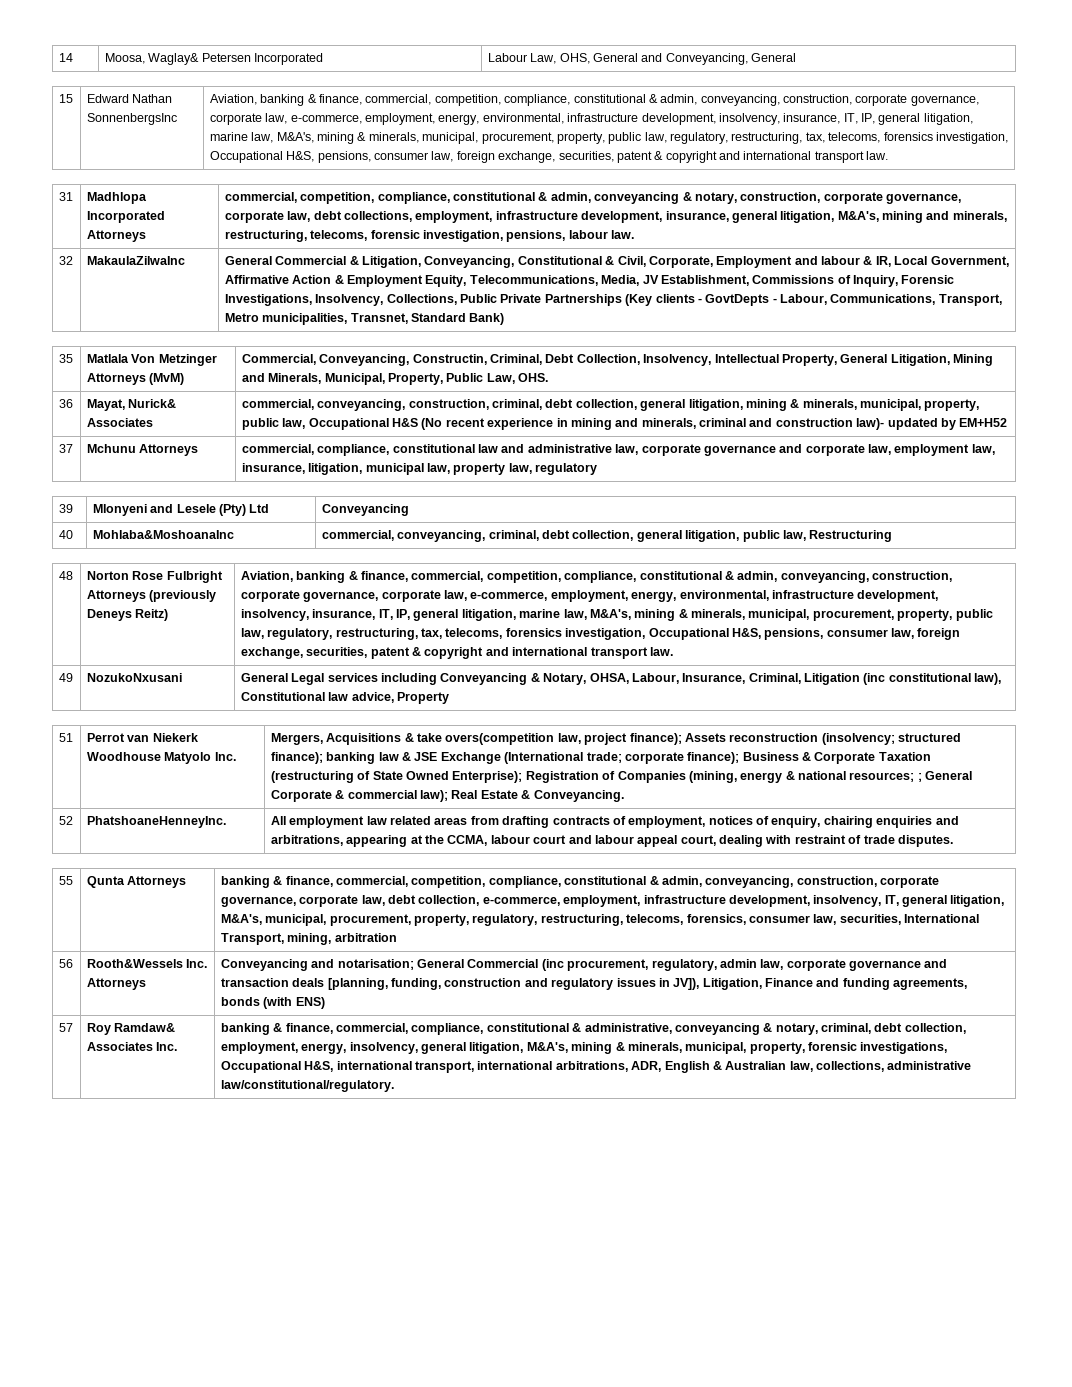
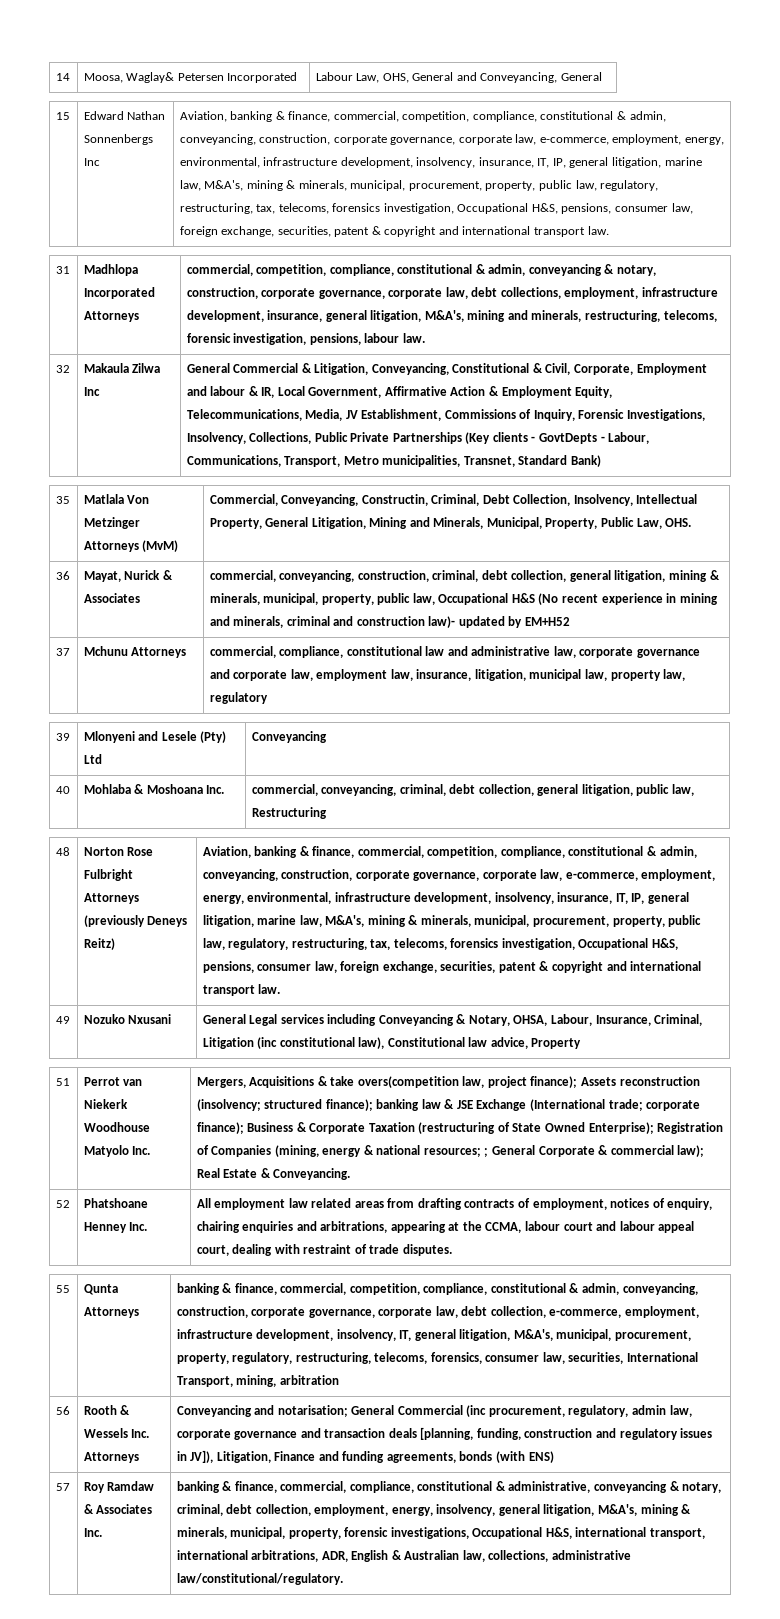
[86,113,177,125] SonnenbergsInc -> [83,134,153,145] [83,158,100,166] Sonnenbergs Inc
[86,256,185,265] MakaulaZilwaInc -> [83,363,161,373] [83,387,100,396] Makaula Zilwa Inc
[128,399,177,408] Nurick& -> [124,570,173,580] Nurick &
[92,530,234,539] Mohlaba&MoshoanaInc -> [83,784,225,794] Mohlaba & Moshoana Inc.
[86,673,182,682] NozukoNxusani -> [83,1014,172,1024] Nozuko Nxusani
[86,816,226,828] PhatshoaneHenneyInc. -> [83,1198,148,1208] [83,1222,148,1233] Phatshoane Henney Inc.
[86,959,183,968] Rooth&Wessels -> [83,1405,131,1415] [83,1428,128,1438] Rooth & Wessels
[114,1023,176,1032] Ramdaw& -> [107,1481,155,1491] [83,1504,94,1514] Ramdaw &

